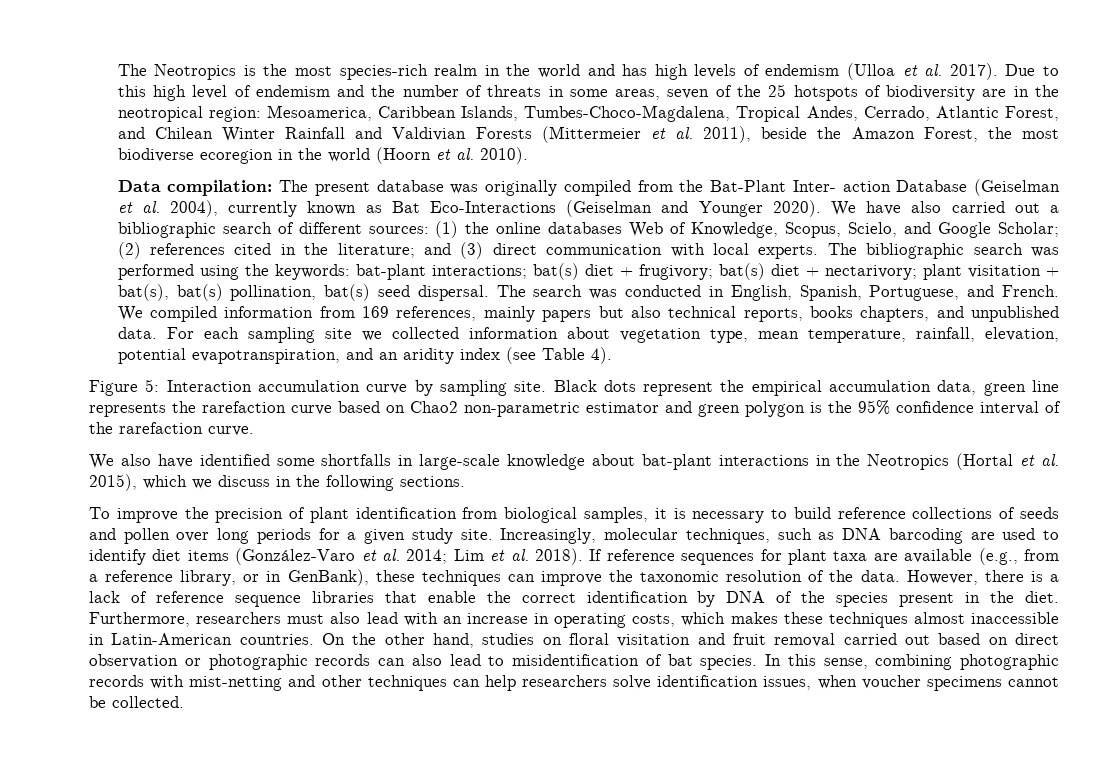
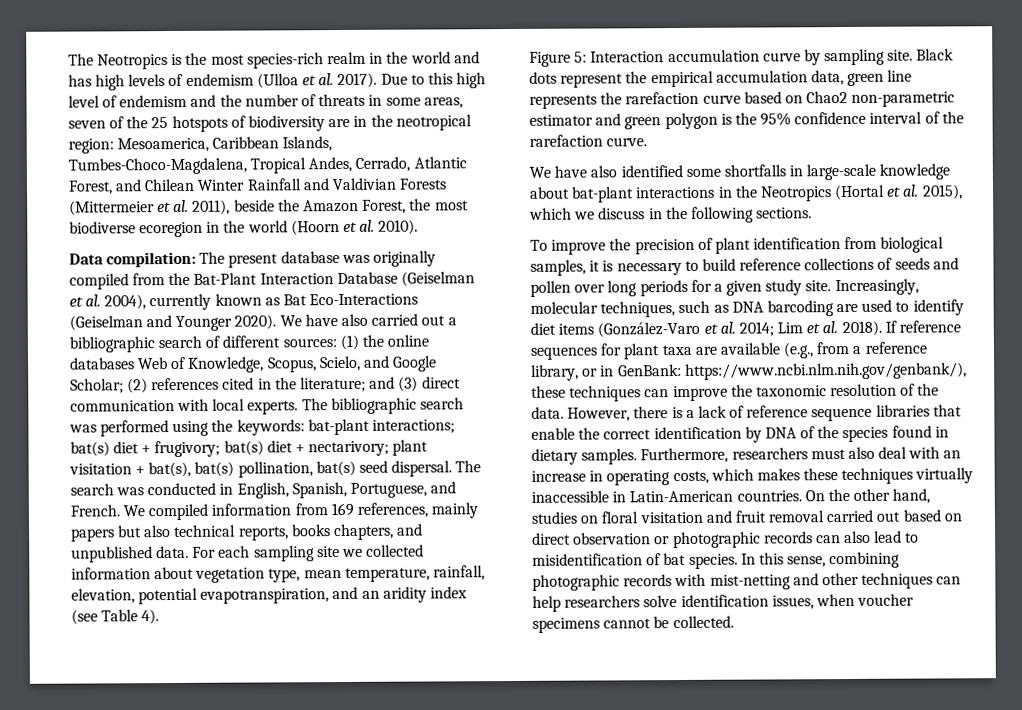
[792,180,891,192] Inter- action -> [259,273,334,285] Interaction
[120,454,193,468] also have -> [554,165,618,178] have also
[287,569,369,586] GenBank), -> [617,362,967,380] GenBank: https://www.ncbi.nlm.nih.gov/genbank/),
[899,591,1060,607] present in the diet. -> [891,425,949,438] [531,448,638,465] found in dietary samples.
[366,612,398,624] lead -> [878,446,908,459] deal
[913,612,965,624] almost -> [915,467,974,484] virtually

